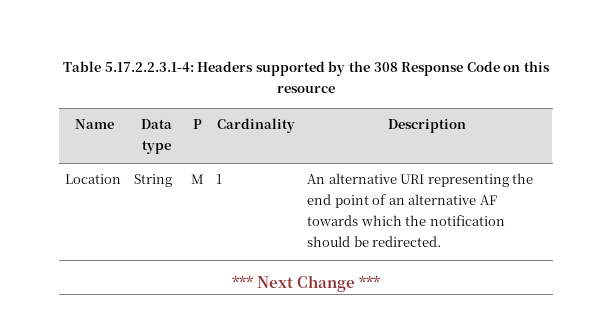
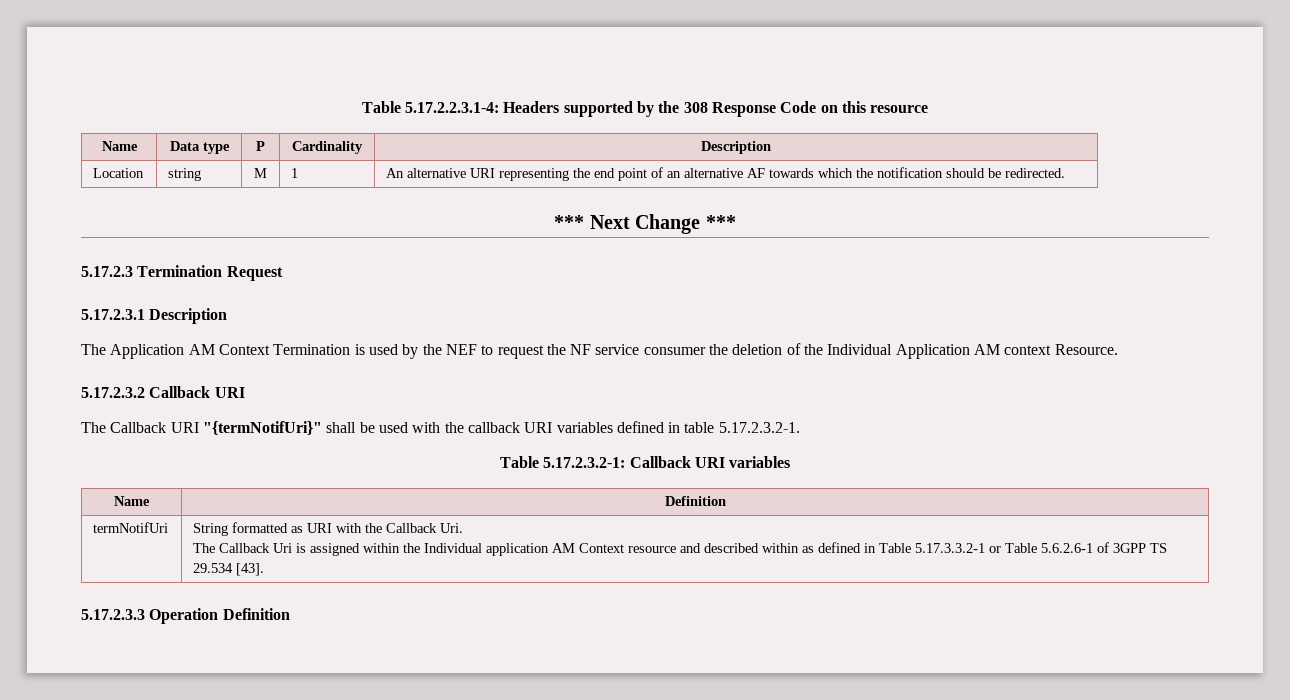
[134,174,173,187] String -> [168,168,202,181] string
(382, 281) none -> [81,265,283,281] [81,308,228,324] [81,343,1118,359] [81,386,245,398] [81,421,800,435] [499,456,791,468] [114,496,150,506] [664,496,726,506] [93,522,169,533] [193,522,464,536] [193,542,1168,556] [193,563,265,576] [81,608,290,624] // 5.17.2.3 Termination Request // 5.17.2.3.1 Description // The Application AM Context Termination is used by the NEF to request the NF service consumer the deletion of the Individual Application AM context Resource. // 5.17.2.3.2 Callback URI // The Callback URI "{termNotifUri}" shall be used with the callback URI variables defined in table 5.17.2.3.2-1. // Table 5.17.2.3.2-1: Callback URI variables // Name | Definition // termNotifUri | String formatted as URI with the Callback Uri. // The Callback Uri is assigned within the Individual application AM Context resource and described within as defined in Table 5.17.3.3.2-1 or Table 5.6.2.6-1 of 3GPP TS 29.534 [43]. // 5.17.2.3.3 Operation Definition

